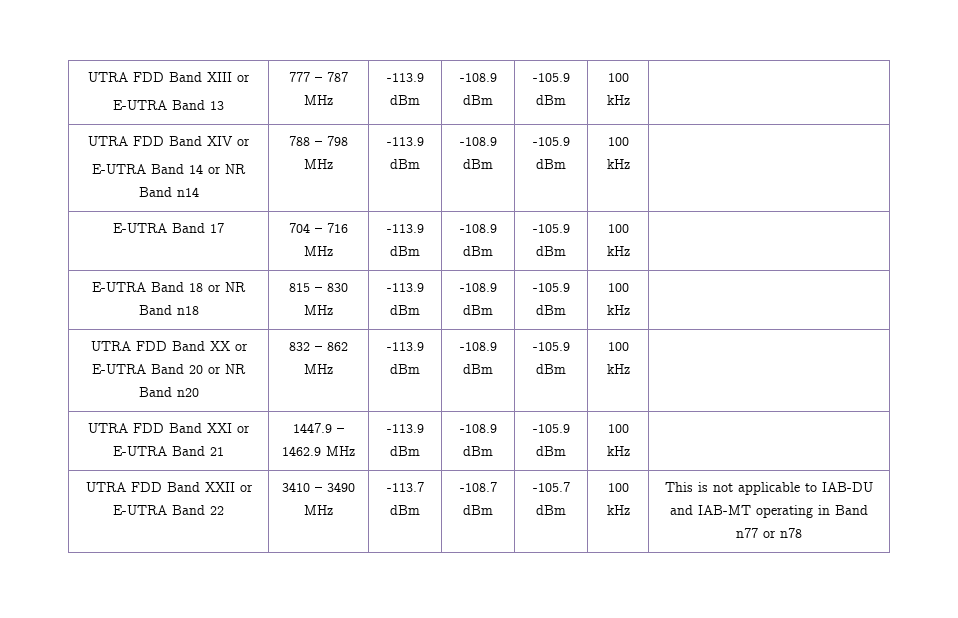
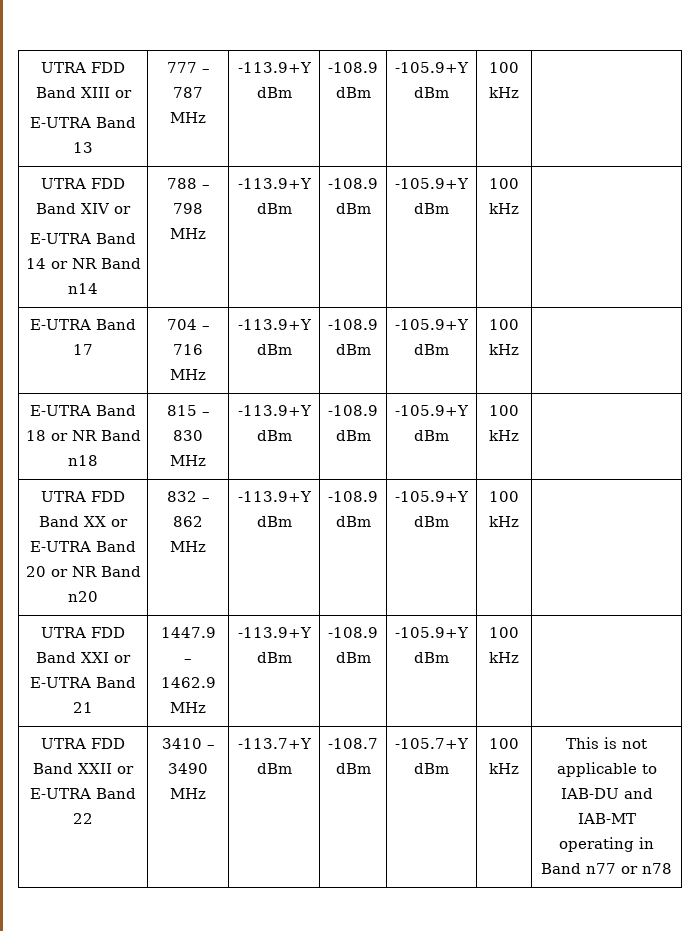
[386,73,424,82] [390,95,420,105] [459,73,497,82] [463,95,493,105] [532,73,570,82] -113.9 dBm | -108.9 dBm | -105.9 -> [237,62,312,73] [256,87,292,98] [328,62,378,73] [335,87,371,98] [395,62,469,73] -113.9+Y dBm | -108.9 dBm | -105.9+Y
[386,137,424,146] [390,159,420,169] [459,137,497,146] [463,159,493,169] [532,137,570,146] -113.9 dBm | -108.9 dBm | -105.9 -> [237,178,312,189] [256,203,292,214] [328,178,378,189] [335,203,371,214] [395,178,469,189] -113.9+Y dBm | -108.9 dBm | -105.9+Y
[386,224,424,233] [390,246,420,256] [459,224,497,233] [463,246,493,256] [532,224,570,233] -113.9 dBm | -108.9 dBm | -105.9 -> [237,319,312,330] [256,344,292,355] [328,319,378,330] [335,344,371,355] [395,319,469,330] -113.9+Y dBm | -108.9 dBm | -105.9+Y
[386,283,424,292] [390,305,420,315] [459,283,497,292] [463,305,493,315] [532,283,570,292] -113.9 dBm | -108.9 dBm | -105.9 -> [237,405,312,416] [256,430,292,441] [328,405,378,416] [335,430,371,441] [395,405,469,416] -113.9+Y dBm | -108.9 dBm | -105.9+Y
[386,342,424,351] [390,364,420,374] [459,342,497,351] [463,364,493,374] [532,342,570,351] -113.9 dBm | -108.9 dBm | -105.9 -> [237,491,312,502] [256,516,292,527] [328,491,378,502] [335,516,371,527] [395,491,469,502] -113.9+Y dBm | -108.9 dBm | -105.9+Y
[386,424,424,433] [390,446,420,456] [459,424,497,433] [463,446,493,456] [532,424,570,433] -113.9 dBm | -108.9 dBm | -105.9 -> [237,627,312,638] [256,652,292,663] [328,627,378,638] [335,652,371,663] [395,627,469,638] -113.9+Y dBm | -108.9 dBm | -105.9+Y
[386,482,424,492] -113.7 -> [237,738,312,749] -113.7+Y
[532,482,570,492] -105.7 -> [395,738,469,749] -105.7+Y

